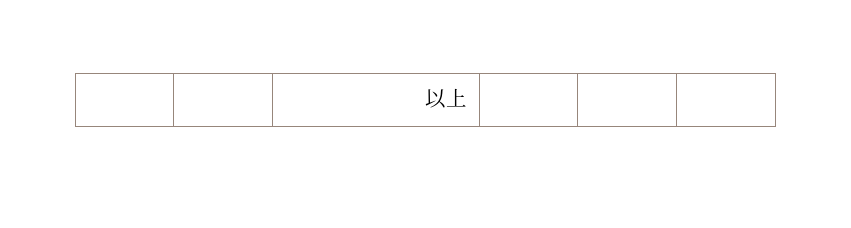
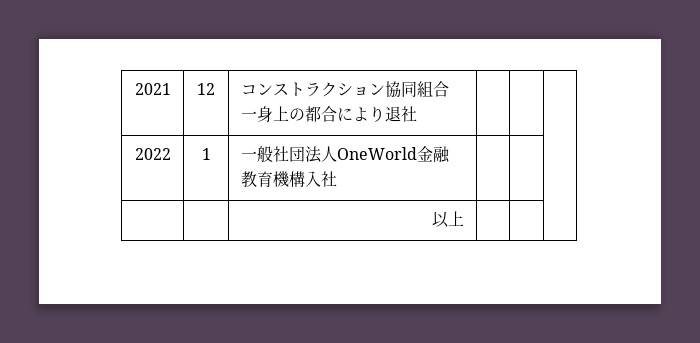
(425, 99) none -> [134,83,171,95] [197,83,215,95] [240,81,449,98] [240,106,417,122] [134,148,171,160] [201,148,211,160] [240,146,450,163] [240,171,337,188] 2021 | 12 | コンストラクション協同組合一身上の都合により退社 | | | // 2022 | 1 | 一般社団法人OneWorld金融教育機構入社 | | | //

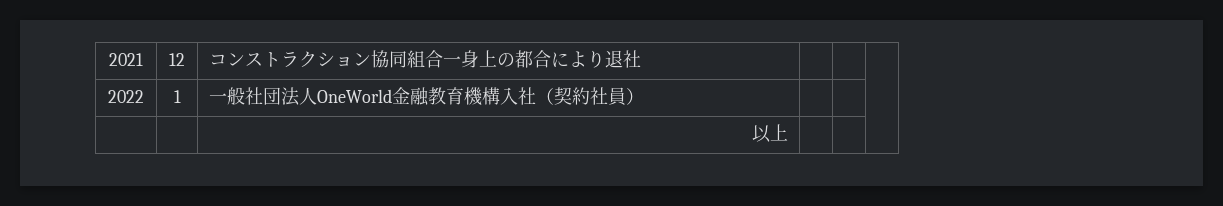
(337, 179) none -> [536,87,645,105] （契約社員）

